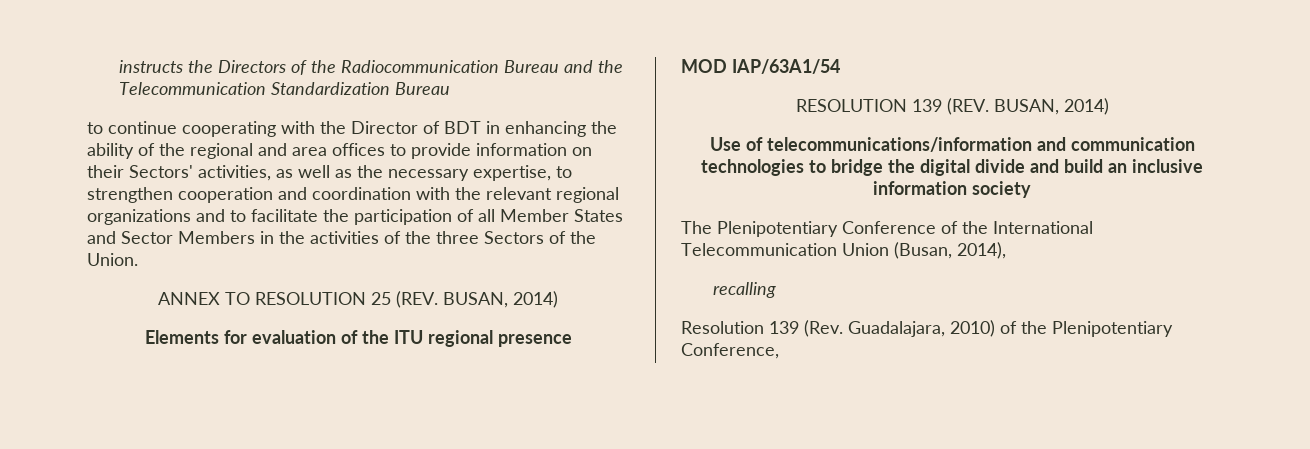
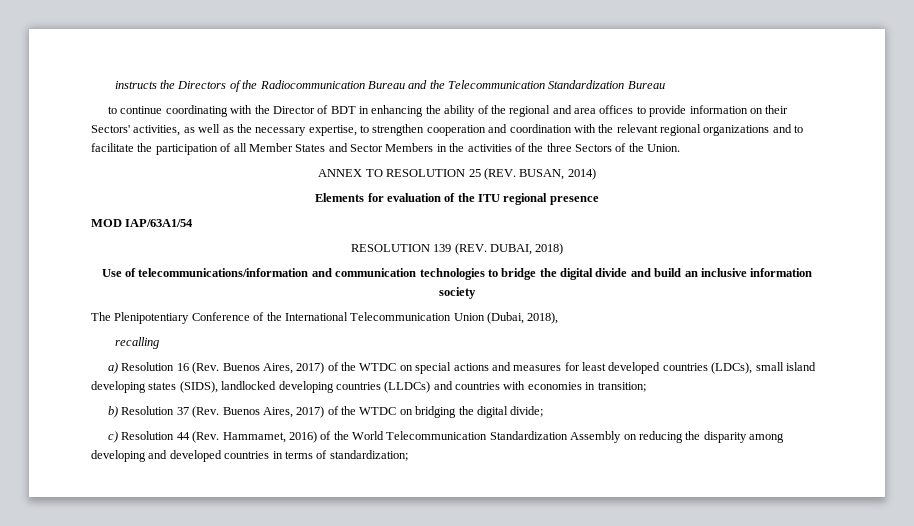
[182,121,276,137] cooperating -> [165,105,228,117] coordinating
[993,98,1109,115] BUSAN, 2014) -> [489,243,564,255] DUBAI, 2018)
[894,242,1006,259] (Busan, 2014), -> [487,312,559,324] (Dubai, 2018),
[681,320,1173,337] [681,343,779,359] Resolution 139 (Rev. Guadalajara, 2010) of the Plenipotentiary Conference, -> [108,362,816,374] [91,381,646,393] [108,406,544,418] [108,431,785,443] [91,450,408,462] a) Resolution 16 (Rev. Buenos Aires, 2017) of the WTDC on special actions and measures for least developed countries (LDCs), small island developing states (SIDS), landlocked developing countries (LLDCs) and countries with economies in transition; // b) Resolution 37 (Rev. Buenos Aires, 2017) of the WTDC on bridging the digital divide; // c) Resolution 44 (Rev. Hammamet, 2016) of the World Telecommunication Standardization Assembly on reducing the disparity among developing and developed countries in terms of standardization;

